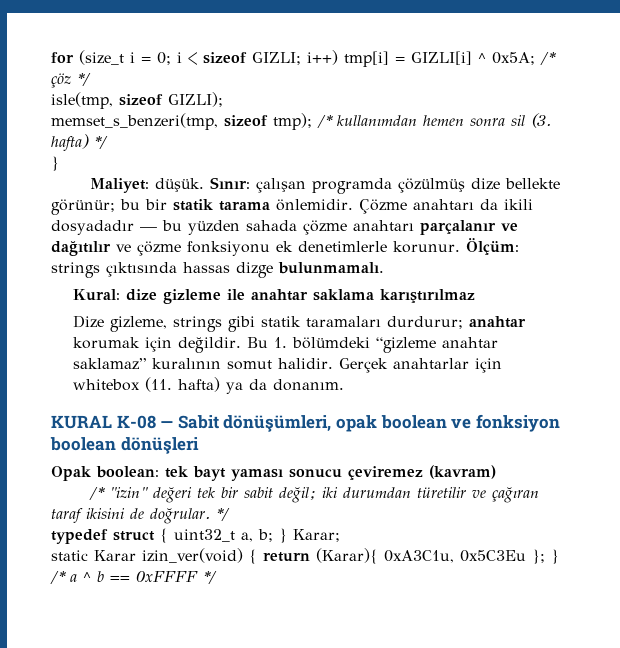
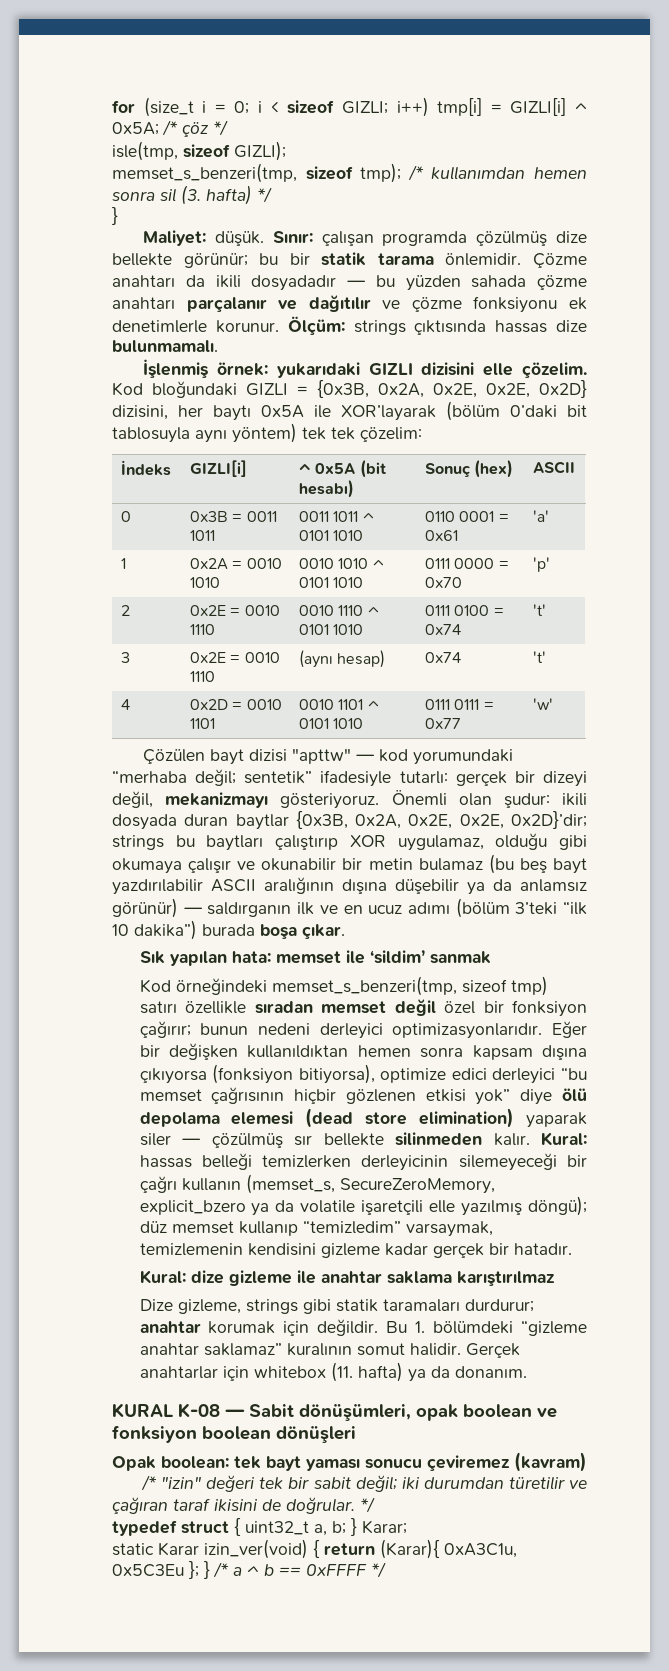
[236,262,273,278] dizge -> [556,320,587,332] dize
(384, 268) none -> [143,359,587,378] [112,380,587,398] [112,401,587,421] [112,423,422,443] [121,460,172,476] [190,460,248,477] [299,460,386,478] [299,480,355,498] [425,460,514,478] [533,461,576,474] [121,511,132,522] [190,511,277,522] [190,530,216,541] [299,511,374,522] [299,530,364,541] [425,511,509,522] [425,530,459,541] [533,510,550,522] [121,558,127,569] [190,558,282,570] [190,577,221,588] [299,558,384,569] [299,577,364,588] [425,558,509,569] [425,577,463,588] [533,557,551,572] [121,605,131,616] [190,605,280,616] [190,624,216,635] [299,605,379,616] [299,624,364,635] [425,605,504,616] [425,624,462,635] [533,604,547,616] [121,652,131,663] [190,652,280,663] [190,671,216,682] [299,650,386,668] [425,652,462,663] [533,651,547,663] [121,699,131,710] [190,699,282,710] [190,718,216,729] [299,699,379,710] [299,718,364,729] [425,699,494,710] [425,718,462,729] [533,698,554,710] [143,748,514,765] [112,769,588,787] [112,790,588,809] [112,811,587,830] [112,833,587,851] [112,854,587,874] [112,877,587,895] [112,898,587,918] [112,920,345,940] [139,950,491,966] [139,976,548,996] [139,999,587,1017] [139,1021,587,1039] [139,1043,587,1060] [139,1064,587,1084] [139,1087,588,1105] [139,1108,587,1128] [139,1132,587,1148] [139,1153,587,1171] [139,1174,495,1194] [139,1196,587,1216] [139,1220,493,1237] [139,1243,572,1258] // İşlenmiş örnek: yukarıdaki GIZLI dizisini elle çözelim. Kod bloğundaki GIZLI = {0x3B, 0x2A, 0x2E, 0x2E, 0x2D} dizisini, her baytı 0x5A ile XOR’layarak (bölüm 0’daki bit tablosuyla aynı yöntem) tek tek çözelim: // İndeks | GIZLI[i] | ^ 0x5A (bit hesabı) | Sonuç (hex) | ASCII // 0 | 0x3B = 0011 1011 | 0011 1011 ^ 0101 1010 | 0110 0001 = 0x61 | 'a' // 1 | 0x2A = 0010 1010 | 0010 1010 ^ 0101 1010 | 0111 0000 = 0x70 | 'p' // 2 | 0x2E = 0010 1110 | 0010 1110 ^ 0101 1010 | 0111 0100 = 0x74 | 't' // 3 | 0x2E = 0010 1110 | (aynı hesap) | 0x74 | 't' // 4 | 0x2D = 0010 1101 | 0010 1101 ^ 0101 1010 | 0111 0111 = 0x77 | 'w' // Çözülen bayt dizisi "apttw" — kod yorumundaki “merhaba değil; sentetik” ifadesiyle tutarlı: gerçek bir dizeyi değil, mekanizmayı gösteriyoruz. Önemli olan şudur: ikili dosyada duran baytlar {0x3B, 0x2A, 0x2E, 0x2E, 0x2D}’dir; strings bu baytları çalıştırıp XOR uygulamaz, olduğu gibi okumaya çalışır ve okunabilir bir metin bulamaz (bu beş bayt yazdırılabilir ASCII aralığının dışına düşebilir ya da anlamsız görünür) — saldırganın ilk ve en ucuz adımı (bölüm 3’teki “ilk 10 dakika”) burada boşa çıkar. // Sık yapılan hata: memset ile ‘sildim’ sanmak // Kod örneğindeki memset_s_benzeri(tmp, sizeof tmp) satırı özellikle sıradan memset değil özel bir fonksiyon çağırır; bunun nedeni derleyici optimizasyonlarıdır. Eğer bir değişken kullanıldıktan hemen sonra kapsam dışına çıkıyorsa (fonksiyon bitiyorsa), optimize edici derleyici “bu memset çağrısının hiçbir gözlenen etkisi yok” diye ölü depolama elemesi (dead store elimination) yaparak siler — çözülmüş sır bellekte silinmeden kalır. Kural: hassas belleği temizlerken derleyicinin silemeyeceği bir çağrı kullanın (memset_s, SecureZeroMemory, explicit_bzero ya da volatile işaretçili elle yazılmış döngü); düz memset kullanıp “temizledim” varsaymak, temizlemenin kendisini gizleme kadar gerçek bir hatadır.

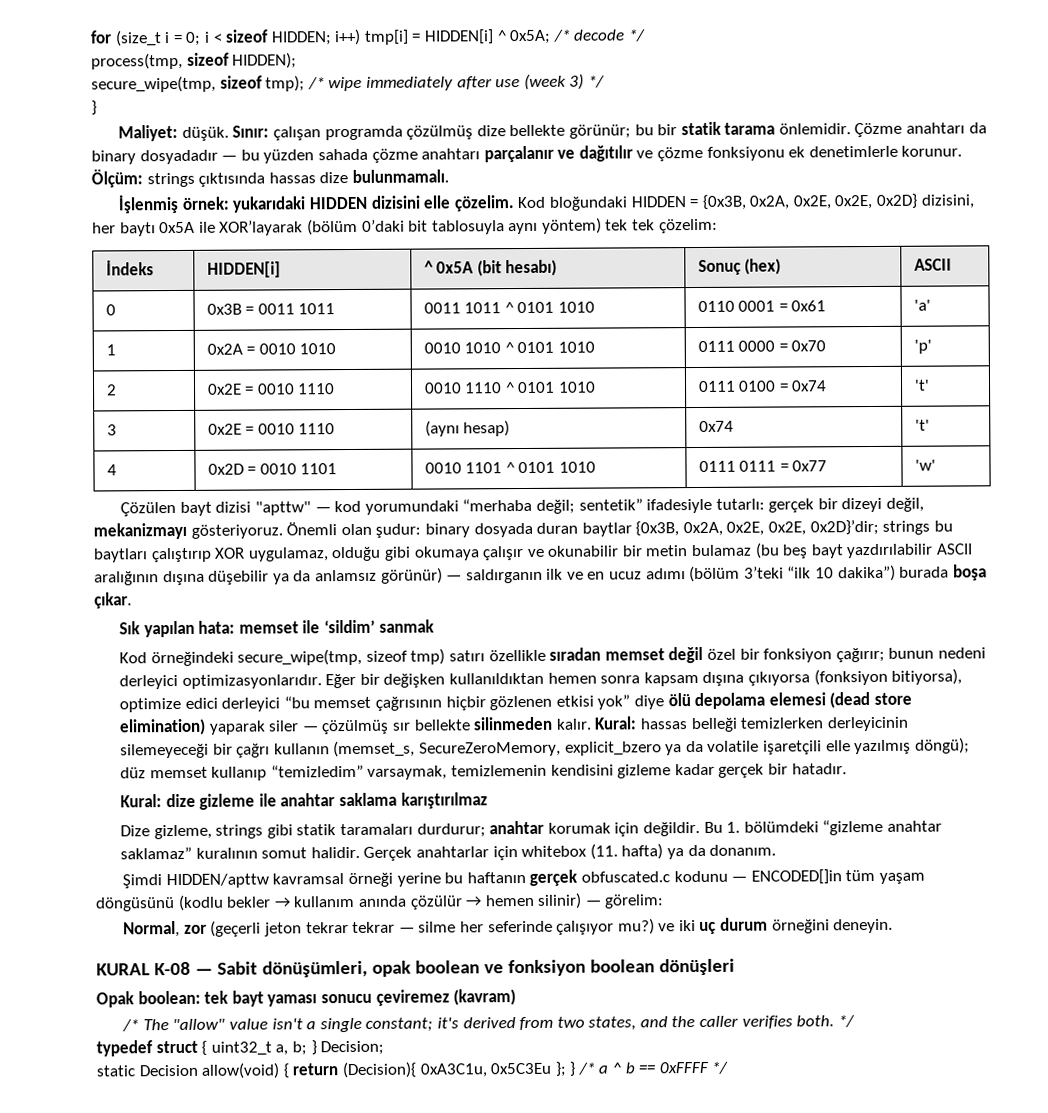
[341,101,388,114] GIZLI; -> [270,31,332,46] HIDDEN;
[510,98,567,116] GIZLI[i] -> [424,29,495,45] HIDDEN[i]
[182,120,228,137] [112,141,286,161] [112,163,587,183] [112,185,252,205] çöz */ // isle(tmp, sizeof GIZLI); // memset_s_benzeri(tmp, sizeof tmp); /* kullanımdan hemen sonra sil (3. hafta) -> [573,29,647,42] [91,52,298,70] [91,73,585,93] decode */ // process(tmp, sizeof HIDDEN); // secure_wipe(tmp, sizeof tmp); /* wipe immediately after use (week 3)
[215,275,241,288] ikili -> [91,150,136,165] binary
[368,363,413,375] GIZLI -> [308,196,367,210] HIDDEN
[246,383,288,396] GIZLI -> [630,196,686,208] HIDDEN
[190,460,248,477] GIZLI[i] -> [206,261,281,278] HIDDEN[i]
[562,793,588,806] ikili -> [424,523,470,538] binary
[271,976,457,996] memset_s_benzeri(tmp, -> [237,648,363,666] secure_wipe(tmp,
(527, 1372) none -> [122,869,925,889] [95,892,665,912] [123,917,894,938] // Şimdi HIDDEN/apttw kavramsal örneği yerine bu haftanın gerçek obfuscated.c kodunu — ENCODED[]in tüm yaşam döngüsünü (kodlu bekler → kullanım anında çözülür → hemen silinir) — görelim: // Normal, zor (geçerli jeton tekrar tekrar — silme her seferinde çalışıyor mu?) ve iki uç durum örneğini deneyin.
[161,1475,587,1492] [112,1497,355,1514] "izin" değeri tek bir sabit değil; iki durumdan türetilir ve çağıran taraf ikisini de doğrular. -> [142,1015,835,1033] The "allow" value isn't a single constant; it's derived from two states, and the caller verifies both.
[362,1520,407,1534] Karar; -> [320,1040,385,1056] Decision;
[158,1539,308,1559] Karar izin_ver(void) -> [138,1062,281,1079] Decision allow(void)
[380,1539,440,1559] (Karar){ -> [341,1061,416,1079] (Decision){

